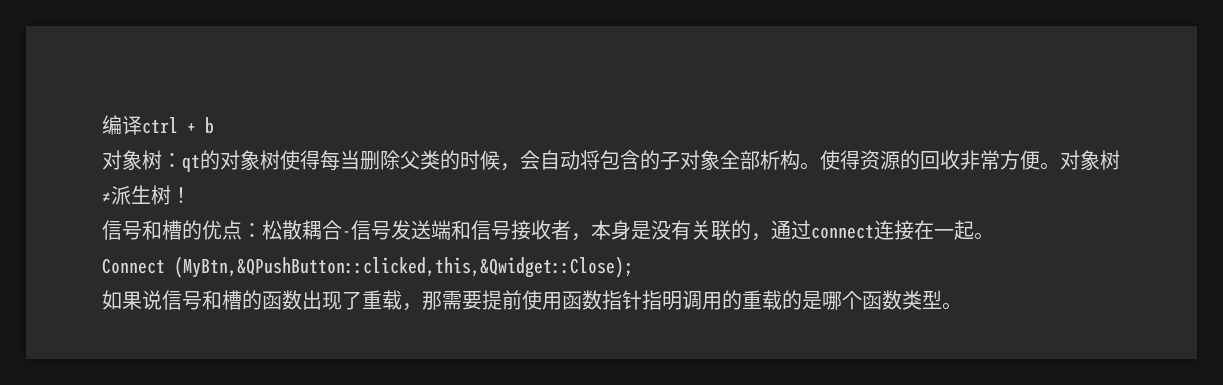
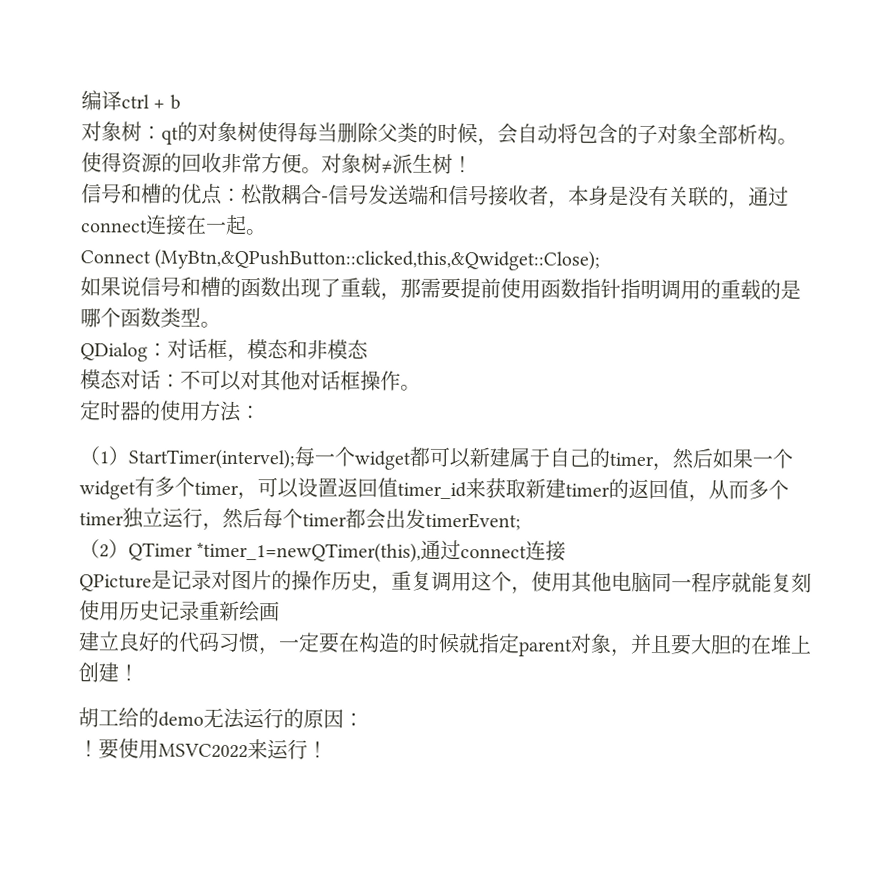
(962, 306) none -> [80,338,369,363] [80,369,421,392] [80,400,261,422] [79,446,793,472] [79,476,789,503] [79,507,521,531] [79,539,567,563] [79,569,812,595] [79,600,280,623] [78,631,812,657] [78,662,139,683] [78,707,364,730] [78,738,328,760] // QDialog：对话框，模态和非模态 // 模态对话：不可以对其他对话框操作。 // 定时器的使用方法： // （1）StartTimer(intervel);每一个widget都可以新建属于自己的timer，然后如果一个widget有多个timer，可以设置返回值timer_id来获取新建timer的返回值，从而多个timer独立运行，然后每个timer都会出发timerEvent; // （2）QTimer *timer_1=newQTimer(this),通过connect连接 // QPicture是记录对图片的操作历史，重复调用这个，使用其他电脑同一程序就能复刻使用历史记录重新绘画 // 建立良好的代码习惯，一定要在构造的时候就指定parent对象，并且要大胆的在堆上创建！ // 胡工给的demo无法运行的原因： // ！要使用MSVC2022来运行！

